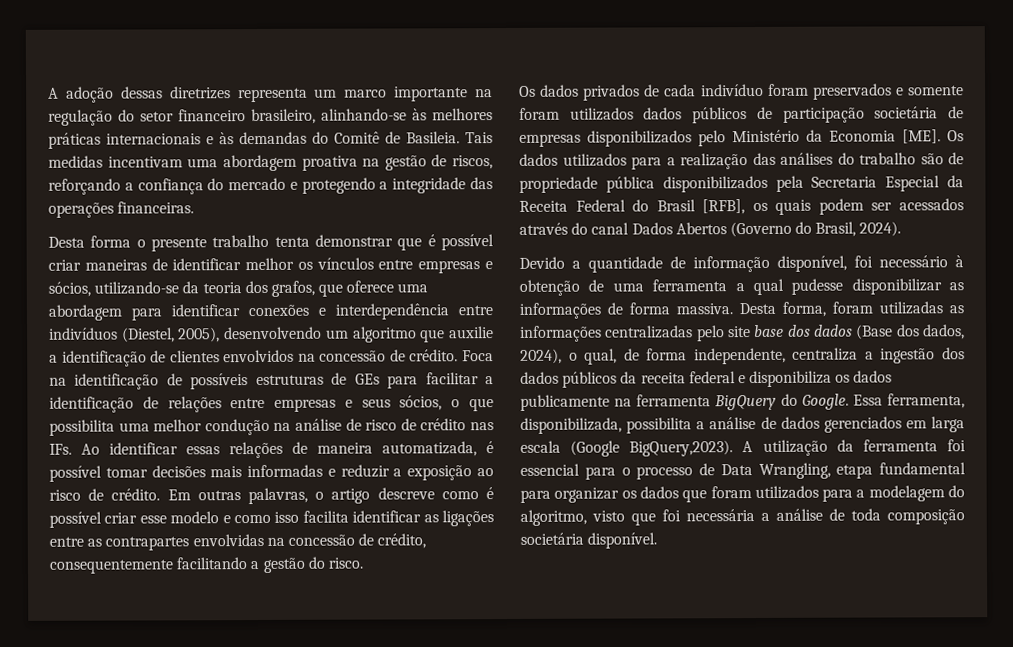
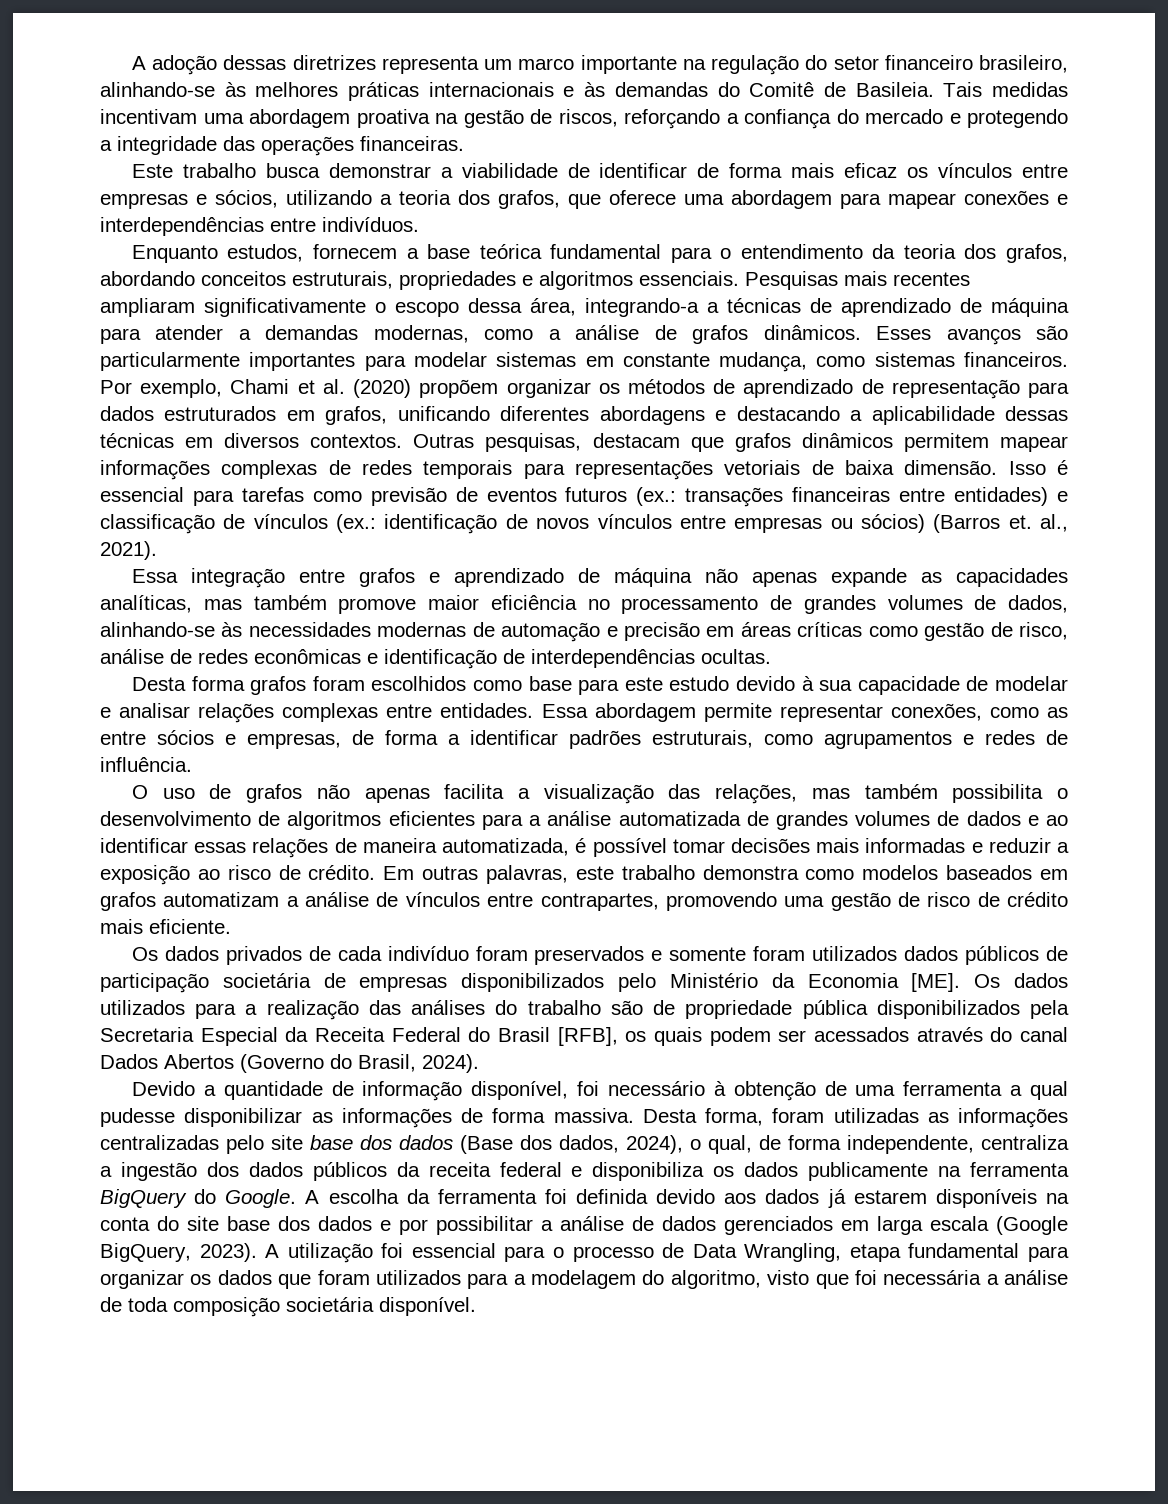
[48,234,494,252] [48,257,295,271] Desta forma o presente trabalho tenta demonstrar que é possível criar maneiras de identificar melhor -> [131,163,898,178] Este trabalho busca demonstrar a viabilidade de identificar de forma mais eficaz
[94,281,200,295] utilizando-se da -> [286,190,392,205] utilizando a
[171,304,240,317] identificar -> [888,193,956,209] mapear
[335,303,493,320] [49,326,494,343] [49,349,494,367] [49,372,495,390] [49,395,494,413] [49,418,495,436] [49,443,100,455] interdependência entre indivíduos (Diestel, 2005), desenvolvendo um algoritmo que auxilie a identificação de clientes envolvidos na concessão de crédito. Foca na identificação de possíveis estruturas de GEs para facilitar a identificação de relações entre empresas e seus sócios, o que possibilita uma melhor condução na análise de risco de crédito nas IFs. Ao -> [100,217,419,236] [131,244,1068,263] [100,271,970,290] [100,298,1069,317] [100,325,1068,345] [100,352,1068,372] [100,379,1069,399] [100,406,1068,425] [100,433,1068,452] [100,460,1069,480] [100,487,1068,507] [100,514,1068,534] [100,541,157,560] [131,568,1068,588] [100,595,1068,614] [100,622,1069,642] [100,649,771,669] [131,676,1068,695] [100,703,1068,723] [100,730,1068,749] [100,757,192,772] [131,784,1068,804] [100,811,1068,830] interdependências entre indivíduos. // Enquanto estudos, fornecem a base teórica fundamental para o entendimento da teoria dos grafos, abordando conceitos estruturais, propriedades e algoritmos essenciais. Pesquisas mais recentes ampliaram significativamente o escopo dessa área, integrando-a a técnicas de aprendizado de máquina para atender a demandas modernas, como a análise de grafos dinâmicos. Esses avanços são particularmente importantes para modelar sistemas em constante mudança, como sistemas financeiros. Por exemplo, Chami et al. (2020) propõem organizar os métodos de aprendizado de representação para dados estruturados em grafos, unificando diferentes abordagens e destacando a aplicabilidade dessas técnicas em diversos contextos. Outras pesquisas, destacam que grafos dinâmicos permitem mapear informações complexas de redes temporais para representações vetoriais de baixa dimensão. Isso é essencial para tarefas como previsão de eventos futuros (ex.: transações financeiras entre entidades) e classificação de vínculos (ex.: identificação de novos vínculos entre empresas ou sócios) (Barros et. al., 2021). // Essa integração entre grafos e aprendizado de máquina não apenas expande as capacidades analíticas, mas também promove maior eficiência no processamento de grandes volumes de dados, alinhando-se às necessidades modernas de automação e precisão em áreas críticas como gestão de risco, análise de redes econômicas e identificação de interdependências ocultas. // Desta forma grafos foram escolhidos como base para este estudo devido à sua capacidade de modelar e analisar relações complexas entre entidades. Essa abordagem permite representar conexões, como as entre sócios e empresas, de forma a identificar padrões estruturais, como agrupamentos e redes de influência. // O uso de grafos não apenas facilita a visualização das relações, mas também possibilita o desenvolvimento de algoritmos eficientes para a análise automatizada de grandes volumes de dados e ao
[315,487,494,504] [49,510,494,528] [49,533,427,551] [49,556,363,574] o artigo descreve como é possível criar esse modelo e como isso facilita identificar as ligações entre as contrapartes envolvidas na concessão de crédito, consequentemente facilitando a gestão do risco. -> [575,865,1068,880] [100,892,1068,911] [100,919,231,934] este trabalho demonstra como modelos baseados em grafos automatizam a análise de vínculos entre contrapartes, promovendo uma gestão de risco de crédito mais eficiente.
[852,393,965,409] [520,417,693,434] Essa ferramenta, disponibilizada, possibilita -> [305,1189,1069,1208] [100,1216,533,1235] A escolha da ferramenta foi definida devido aos dados já estarem disponíveis na conta do site base dos dados e por possibilitar
[629,439,938,457] BigQuery,2023). A utilização da ferramenta -> [100,1243,373,1263] BigQuery, 2023). A utilização

